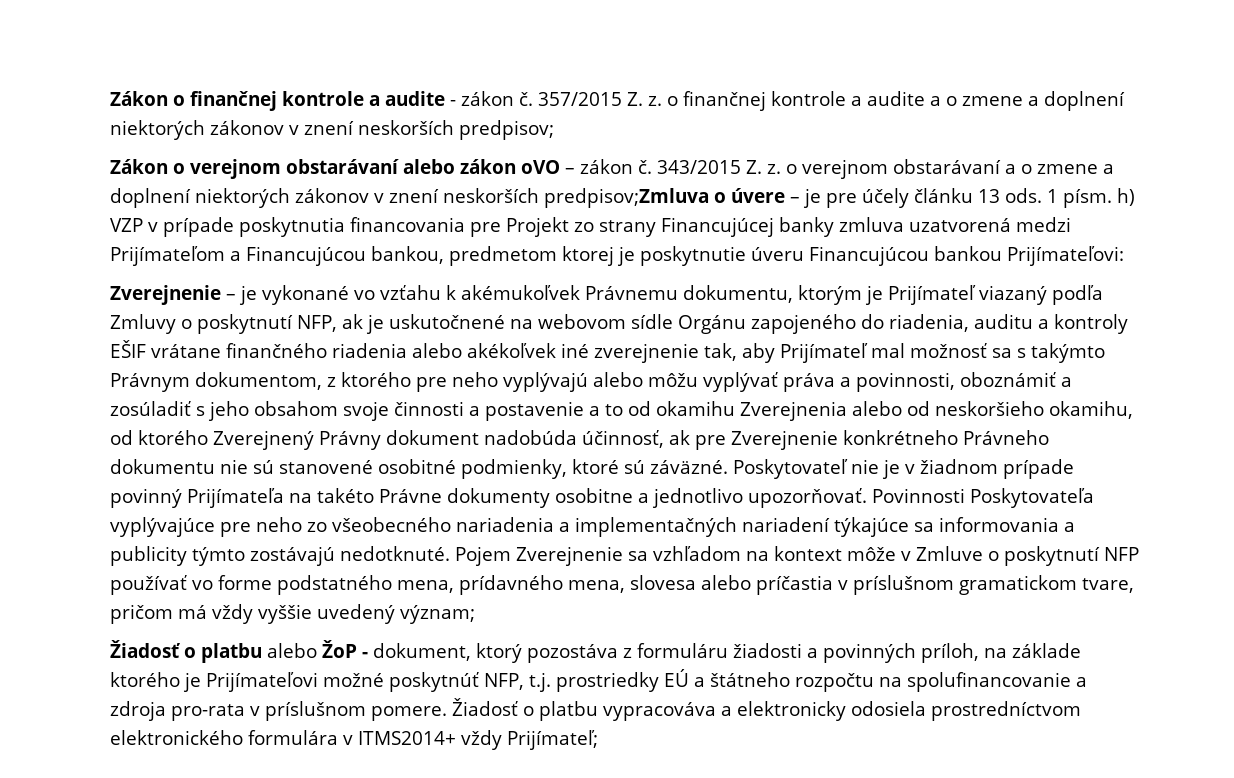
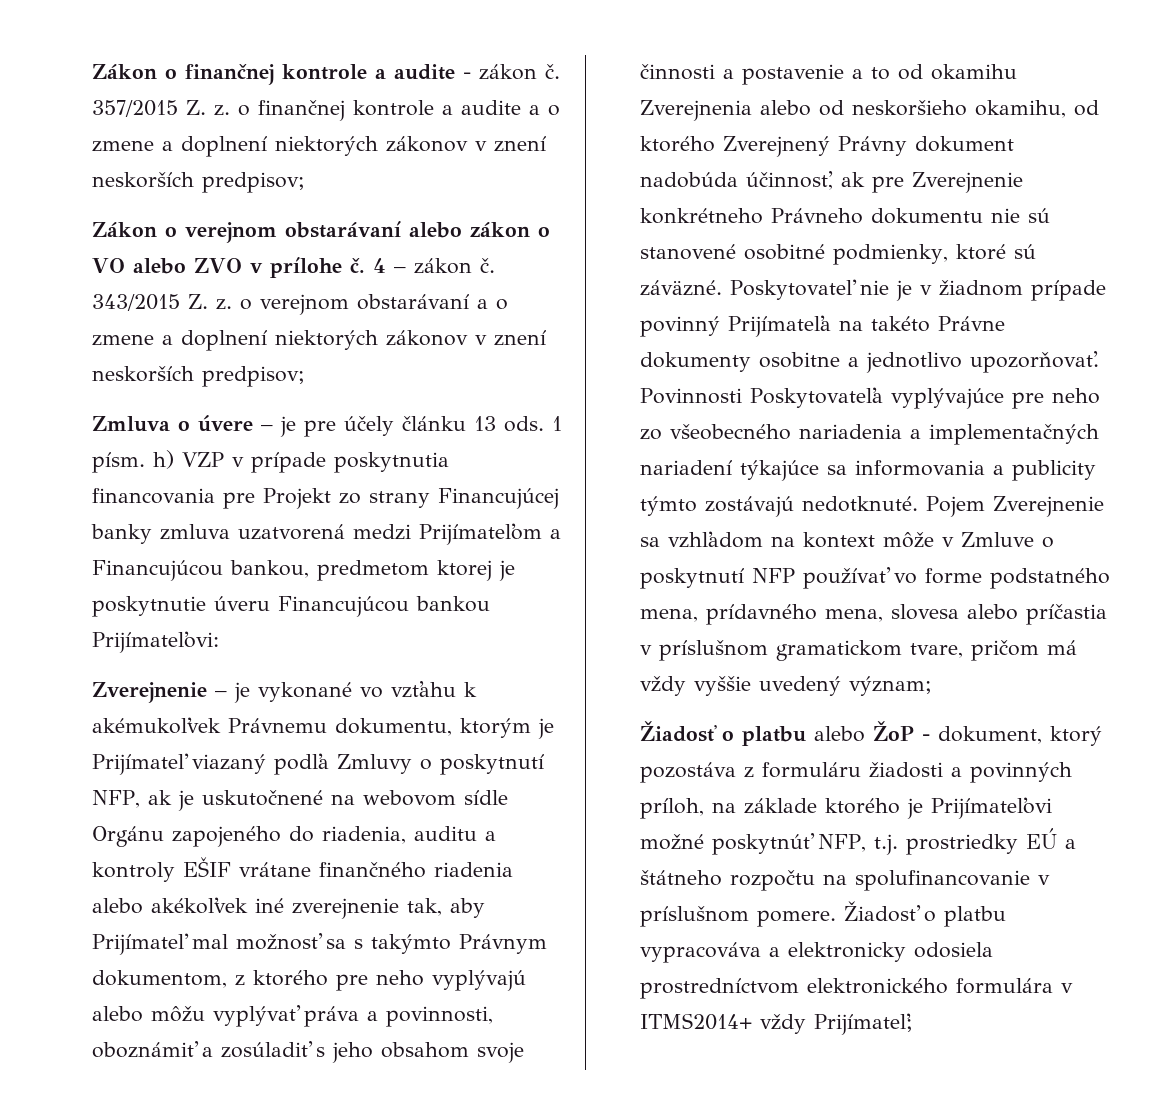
[520,160,560,174] oVO -> [537,227,550,237] [91,257,386,278] o VO alebo ZVO v prílohe č. 4
[543,188,709,208] predpisov;Zmluva -> [201,366,305,387] [91,416,170,432] predpisov; // Zmluva
[1075,677,1087,687] [109,701,245,721] a zdroja pro-rata -> (1030, 880) none

